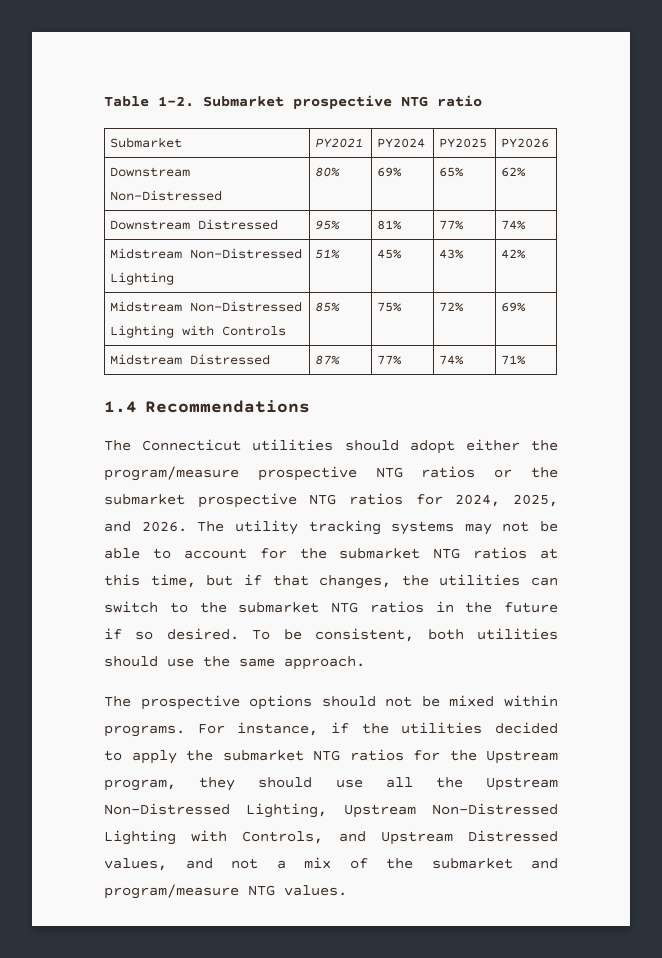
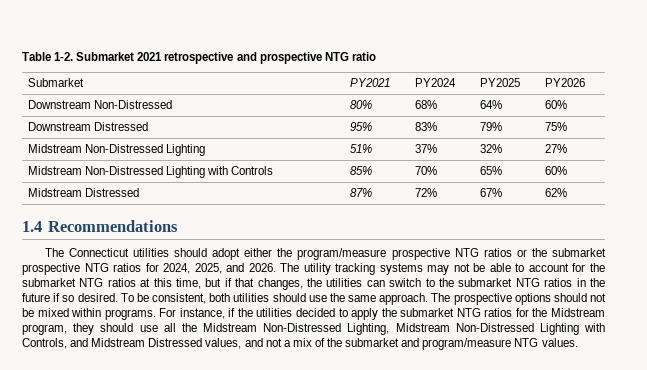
(284, 101) none -> [137,52,257,64] 2021 retrospective and
[377,167,403,177] [439,167,465,177] [501,167,527,177] 69% | 65% | 62% -> [414,100,437,109] [479,100,502,109] [544,100,567,109] 68% | 64% | 60%
[377,220,403,230] [439,220,465,230] [501,220,527,230] 81% | 77% | 74% -> [414,122,437,131] [479,122,502,131] [544,122,567,131] 83% | 79% | 75%
[377,249,403,259] [439,249,465,259] [501,249,527,259] 45% | 43% | 42% -> [414,144,437,153] [479,144,502,153] [544,144,567,153] 37% | 32% | 27%
[377,302,403,312] [439,302,465,312] [501,302,527,312] 75% | 72% | 69% -> [414,166,437,175] [479,166,502,175] [544,166,567,175] 70% | 65% | 60%
[377,355,403,365] [439,355,465,365] [501,355,527,365] 77% | 74% | 71% -> [414,188,437,197] [479,188,502,197] [544,188,567,197] 72% | 67% | 62%
(365, 663) // -> (429, 299) none
[486,750,558,764] Upstream -> [550,308,605,317] Midstream
[486,777,558,791] Upstream -> [202,323,257,332] Midstream
[343,804,416,818] Upstream -> [395,323,450,332] Midstream
[380,831,453,845] Upstream -> [91,338,146,347] Midstream

